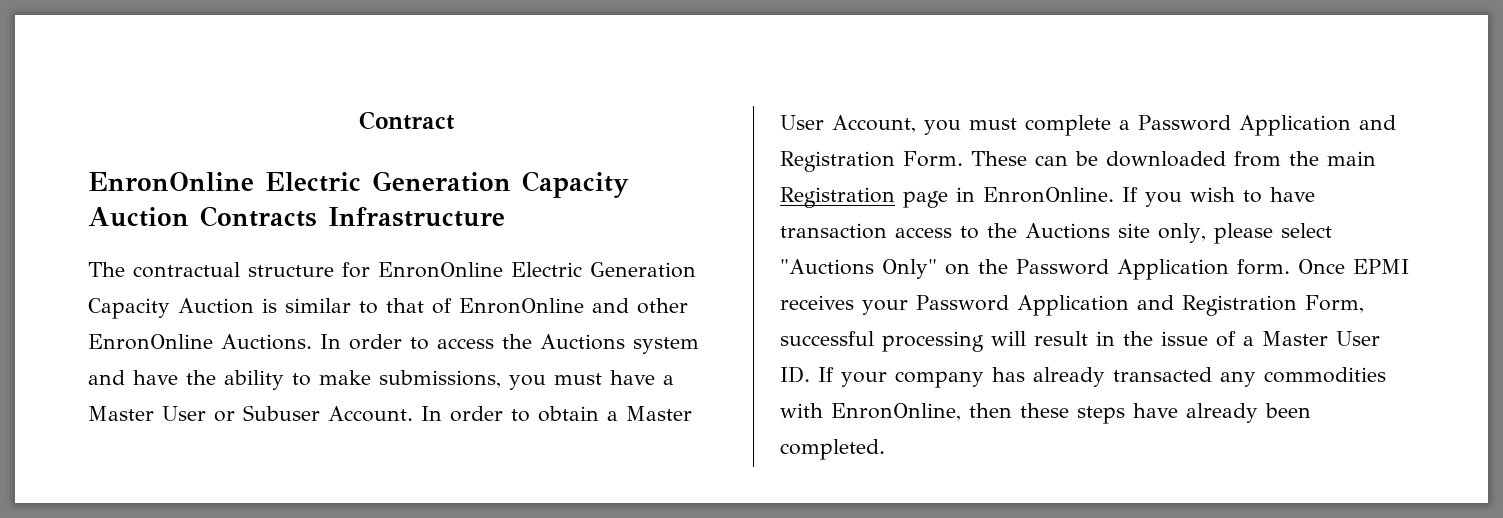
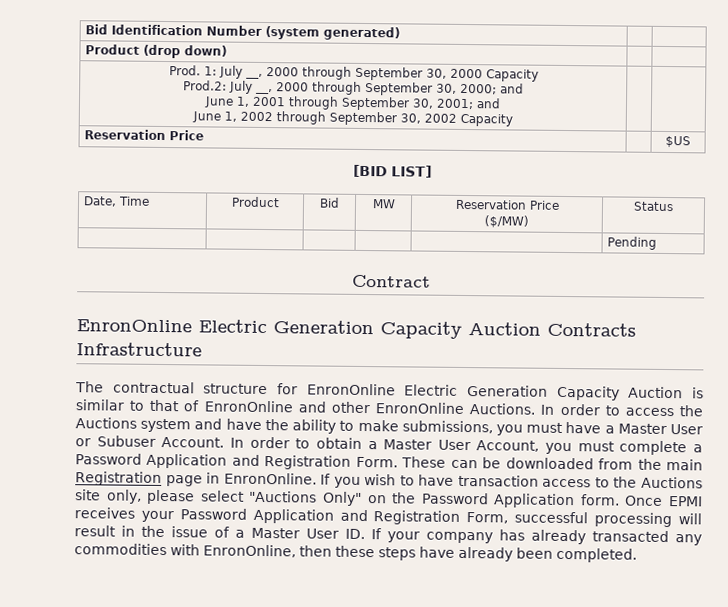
(359, 120) none -> [84,24,400,41] [84,44,227,59] [168,65,539,82] [183,80,524,96] [204,96,501,111] [191,111,513,127] [83,129,204,141] [665,135,691,148] [352,164,432,178] [82,196,150,207] [230,196,280,208] [319,197,340,208] [371,199,396,209] [454,199,560,210] [484,215,529,228] [633,201,674,212] [606,236,657,250] Bid Identification Number (system generated) | | // Product (drop down) | | // Prod. 1: July __, 2000 through September 30, 2000 Capacity // Prod.2: July __, 2000 through September 30, 2000; and // June 1, 2001 through September 30, 2001; and // June 1, 2002 through September 30, 2002 Capacity | | // Reservation Price | | $US // [BID LIST] // Date, Time | Product | Bid | MW | Reservation Price // ($/MW) | Status // | | | | | Pending //

